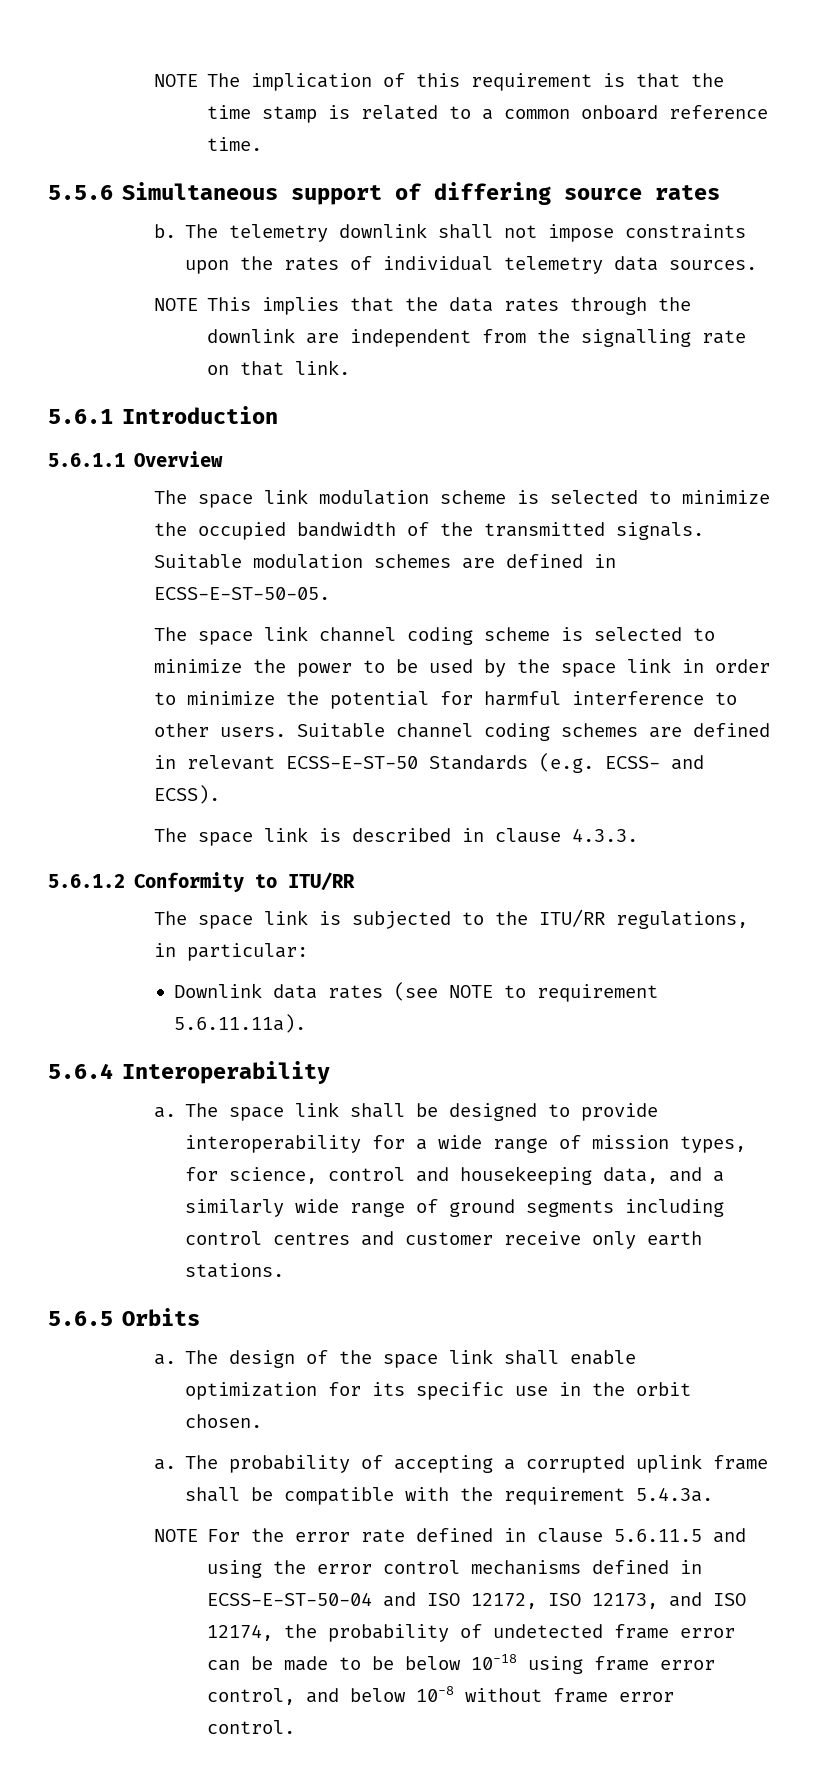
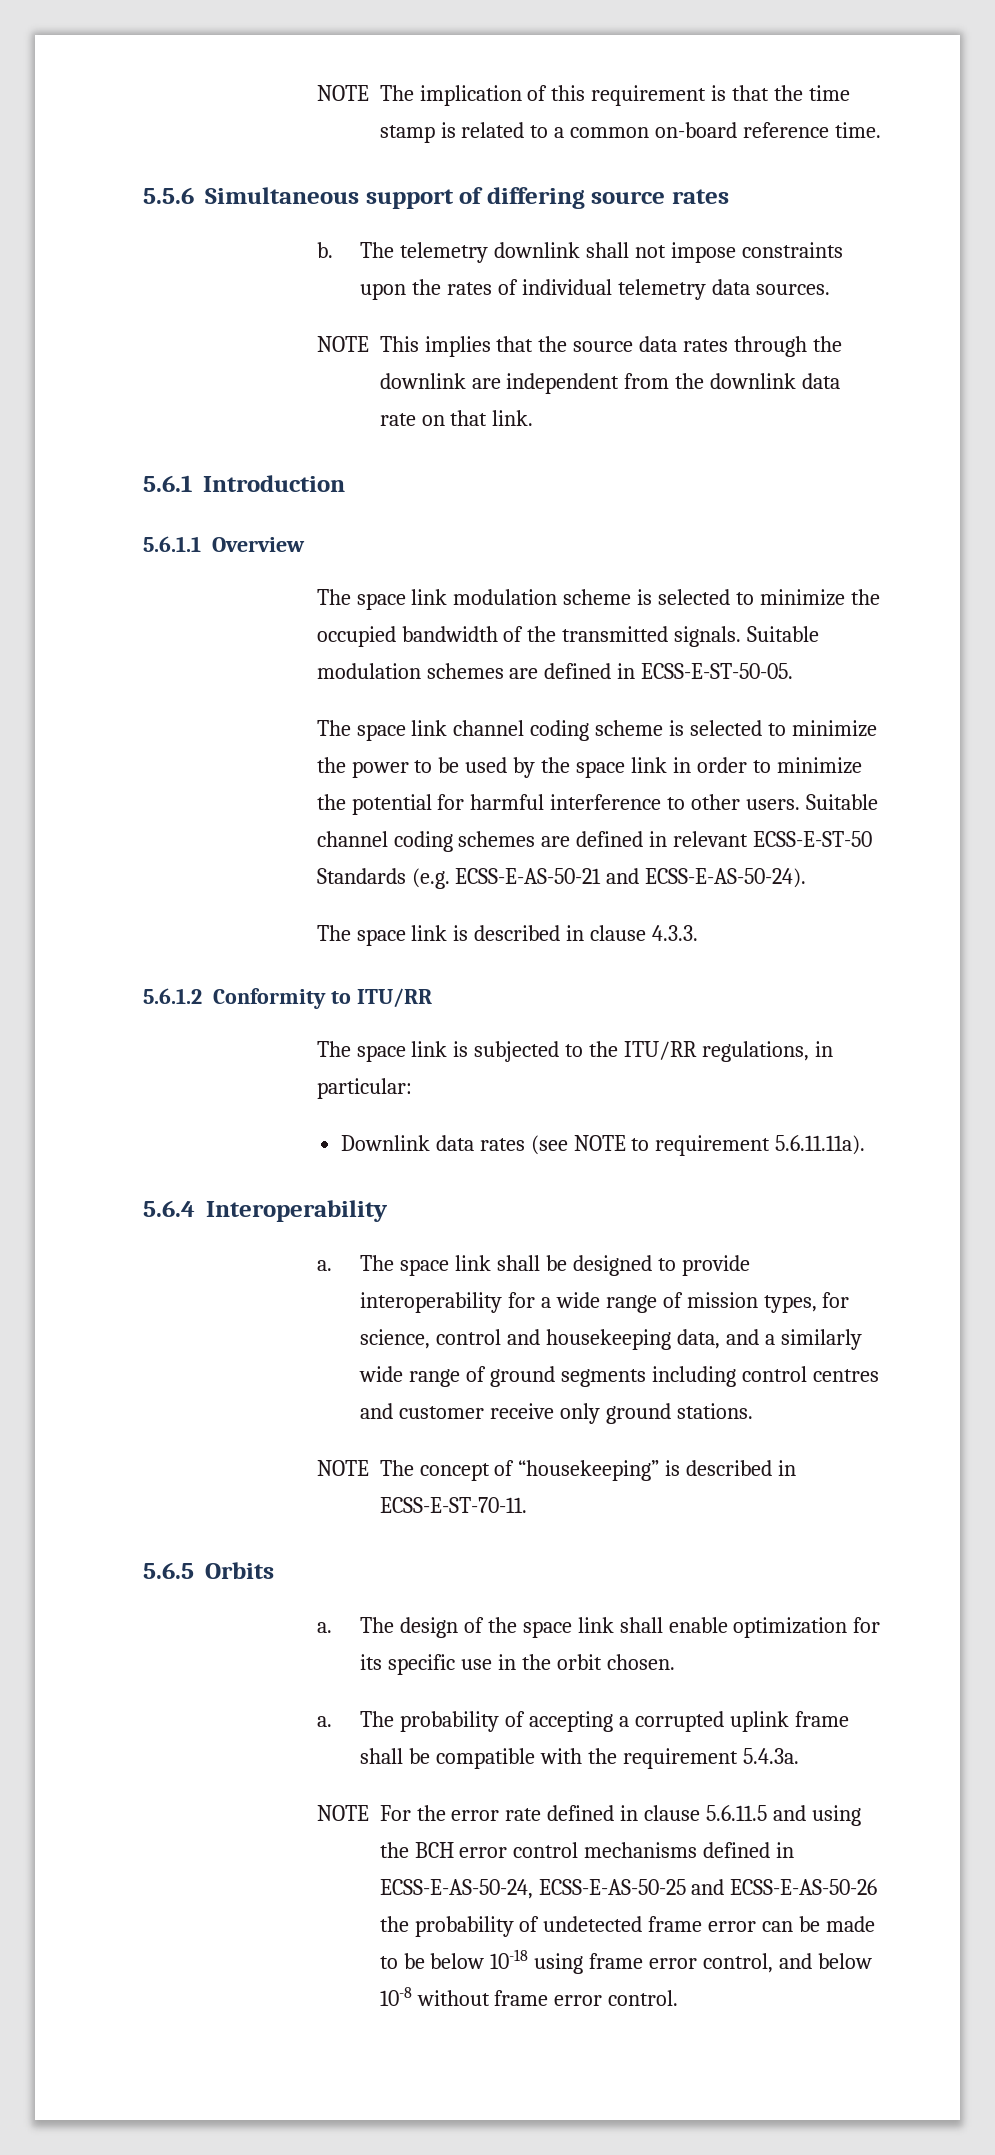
[580,105,658,120] onboard -> [655,122,738,138] on-board
(438, 304) none -> [573,341,634,352] source
[580,329,691,347] signalling -> [710,373,841,389] downlink data
[604,755,704,770] [153,785,220,804] ECSS- and ECSS). -> [455,868,807,888] ECSS-E-AS-50-21 and ECSS-E-AS-50-24).
[646,1231,702,1246] earth -> [605,1403,671,1424] ground
(284, 1270) none -> [316,1460,797,1481] [379,1497,527,1513] // NOTE The concept of “housekeeping” is described in ECSS-E-ST-70-11.
(306, 1567) none -> [414,1842,454,1858] BCH
[206,1592,746,1609] [206,1624,273,1641] ECSS-E-ST-50-04 and ISO 12172, ISO 12173, and ISO 12174, -> [379,1879,878,1899] ECSS-E-AS-50-24, ECSS-E-AS-50-25 and ECSS-E-AS-50-26

